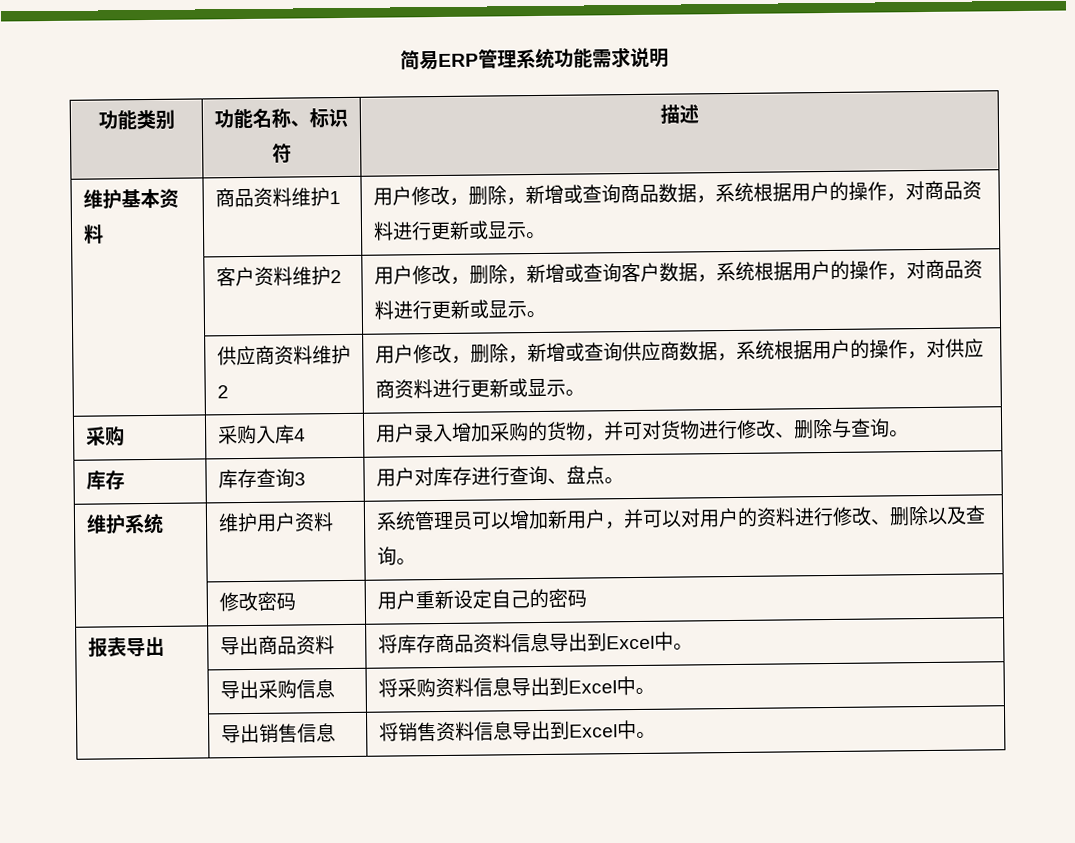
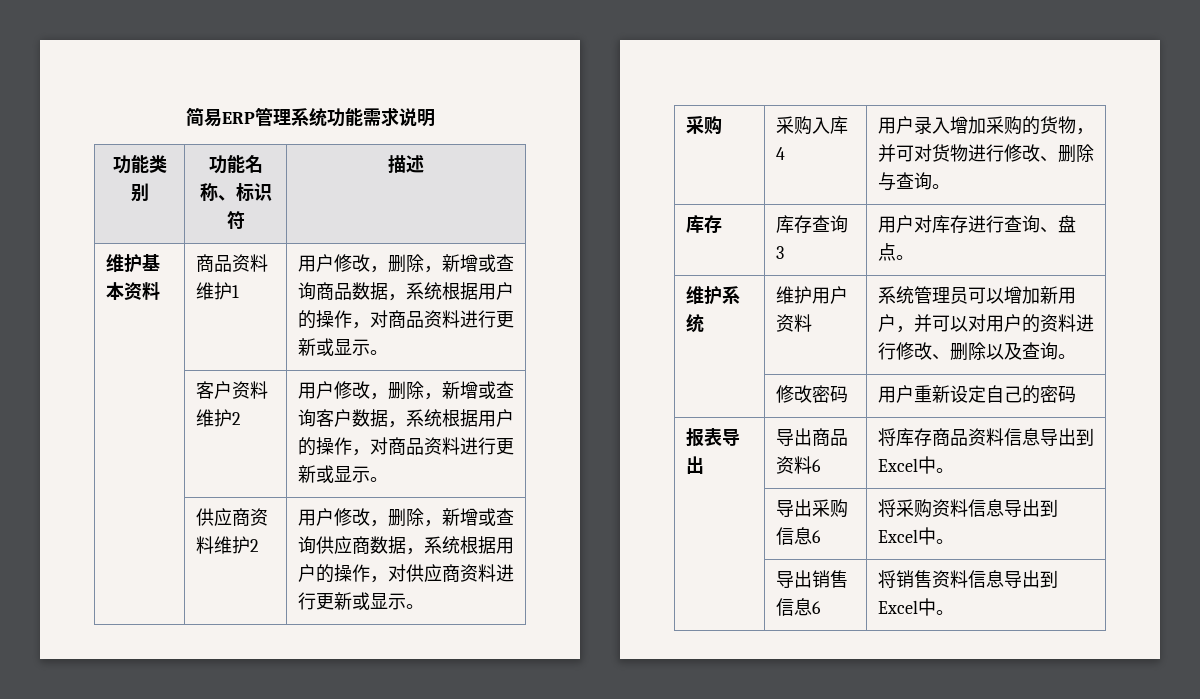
(335, 645) none -> [811,459,821,472] 6
(335, 689) none -> [811,530,821,543] 6
(336, 733) none -> [811,601,821,614] 6

